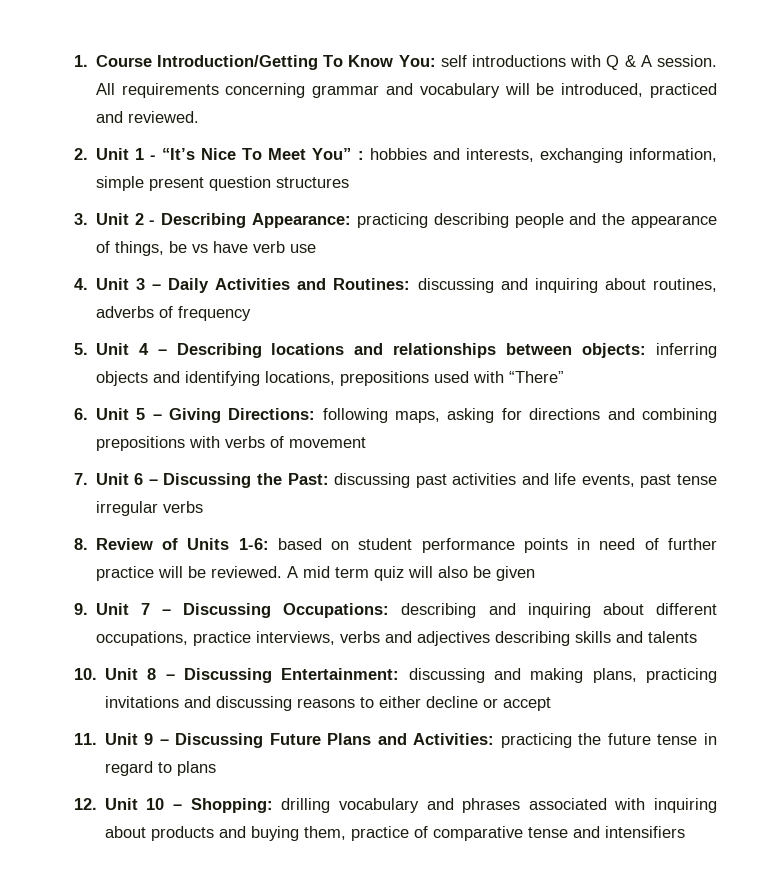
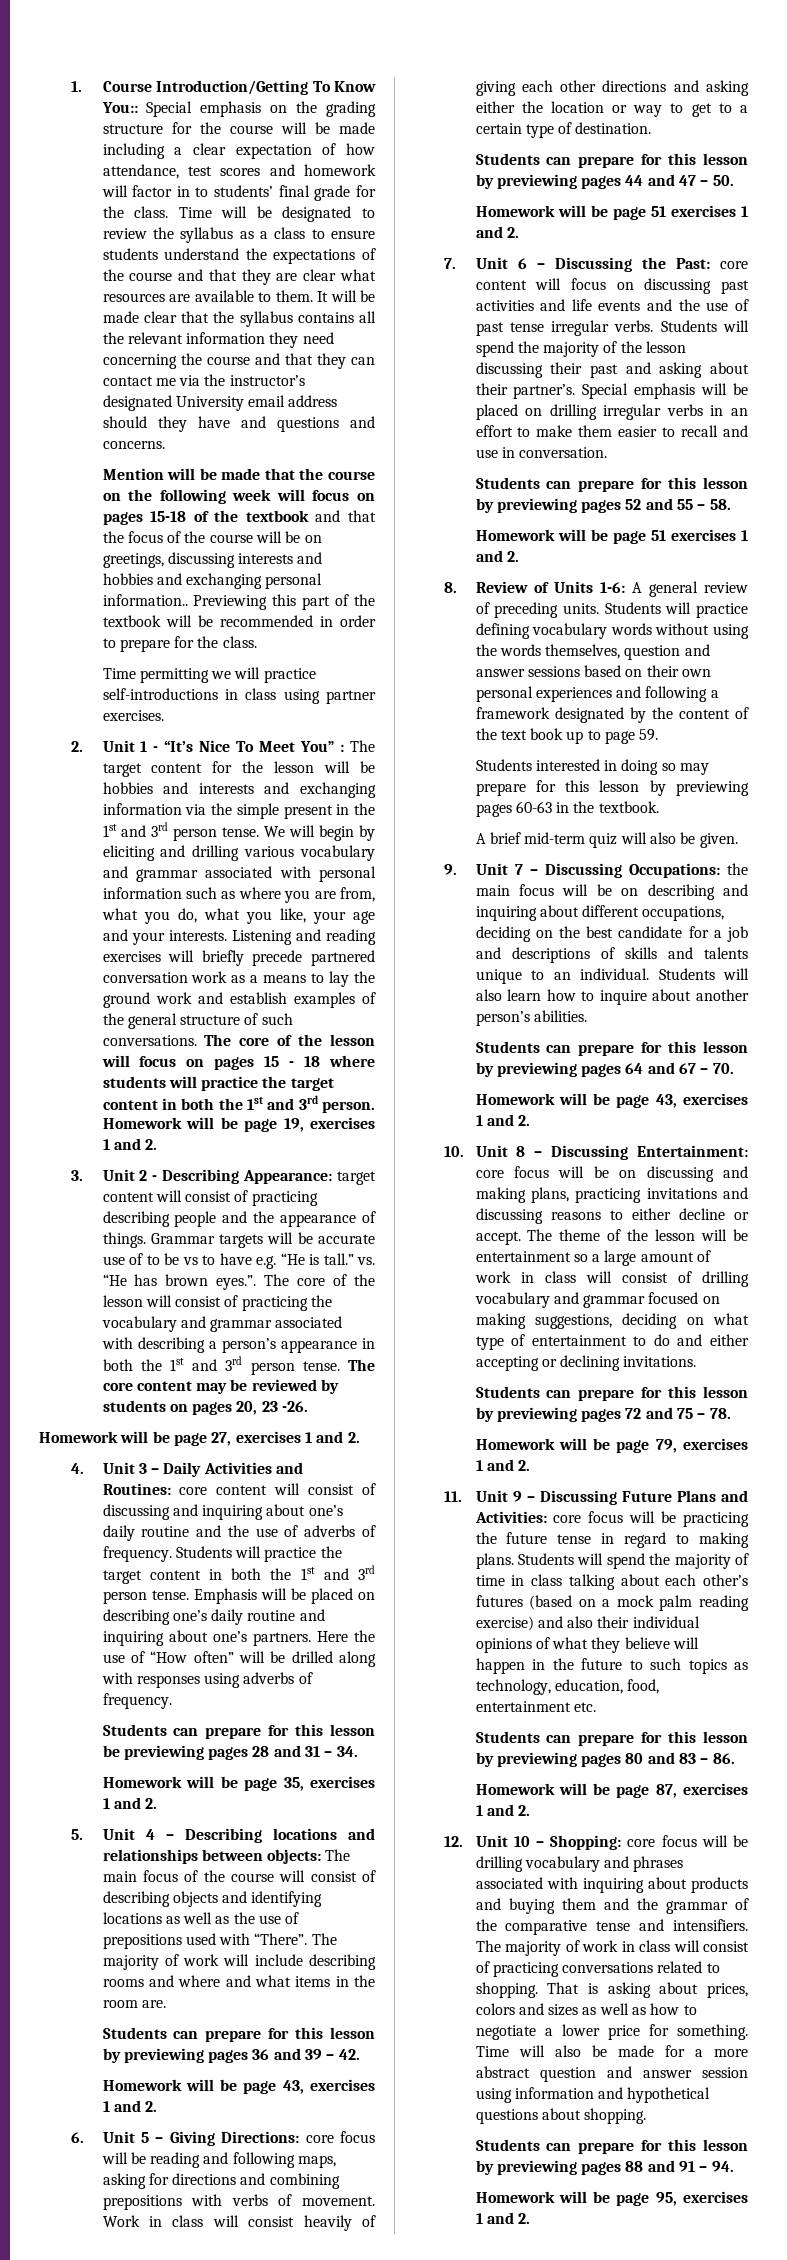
[398,55,718,70] [95,83,717,98] [95,111,199,123] You: self introductions with Q & A session. All requirements concerning grammar and vocabulary will be introduced, practiced and reviewed. -> [101,101,376,117] [102,122,375,134] [102,143,375,159] [102,164,376,179] [101,185,376,201] [102,206,375,222] [102,227,376,243] [102,248,376,264] [102,269,377,285] [102,290,375,302] [102,311,377,327] [102,332,334,348] [102,353,375,369] [102,374,305,386] [102,395,338,411] [102,416,375,432] [102,441,165,449] [102,468,375,480] [102,489,376,504] [102,510,376,525] [102,531,322,543] [102,552,323,568] [102,573,323,589] [102,594,375,610] [102,615,377,627] [102,636,257,652] [102,667,316,683] [102,688,376,704] [102,710,164,721] You:: Special emphasis on the grading structure for the course will be made including a clear expectation of how attendance, test scores and homework will factor in to students’ final grade for the class. Time will be designated to review the syllabus as a class to ensure students understand the expectations of the course and that they are clear what resources are available to them. It will be made clear that the syllabus contains all the relevant information they need concerning the course and that they can contact me via the instructor’s designated University email address should they have and questions and concerns. // Mention will be made that the course on the following week will focus on pages 15-18 of the textbook and that the focus of the course will be on greetings, discussing interests and hobbies and exchanging personal information.. Previewing this part of the textbook will be recommended in order to prepare for the class. // Time permitting we will practice self-introductions in class using partner exercises.
[369,148,717,163] [95,176,349,191] hobbies and interests, exchanging information, simple present question structures -> [350,740,375,752] [102,761,375,777] [102,782,376,798] [102,803,375,819] [102,822,375,841] [102,845,376,861] [102,866,376,882] [102,887,375,903] [101,908,375,924] [102,929,377,945] [102,950,375,966] [102,971,376,987] [102,992,376,1008] [102,1013,293,1029] [102,1034,375,1046] [101,1055,376,1070] [102,1076,334,1091] [102,1095,376,1113] [102,1117,375,1132] [102,1138,158,1150] The target content for the lesson will be hobbies and interests and exchanging information via the simple present in the 1st and 3rd person tense. We will begin by eliciting and drilling various vocabulary and grammar associated with personal information such as where you are from, what you do, what you like, your age and your interests. Listening and reading exercises will briefly precede partnered conversation work as a means to lay the ground work and establish examples of the general structure of such conversations. The core of the lesson will focus on pages 15 - 18 where students will practice the target content in both the 1st and 3rd person. Homework will be page 19, exercises 1 and 2.
(352, 220) none -> [337,1171,377,1185] [102,1190,249,1202] target content will consist of
[114,241,316,256] things, be vs have verb use -> [102,1232,375,1248] [102,1253,375,1269] [102,1274,376,1290] [102,1295,333,1311] [101,1316,343,1332] [101,1337,375,1353] [102,1356,375,1375] [102,1379,340,1394] [102,1400,309,1415] [39,1431,360,1446] things. Grammar targets will be accurate use of to be vs to have e.g. “He is tall.” vs. “He has brown eyes.”. The core of the lesson will consist of practicing the vocabulary and grammar associated with describing a person’s appearance in both the 1st and 3rd person tense. The core content may be reviewed by students on pages 20, 23 -26. // Homework will be page 27, exercises 1 and 2.
[417,278,717,293] [95,306,251,321] discussing and inquiring about routines, adverbs of frequency -> [179,1483,376,1495] [102,1504,343,1520] [102,1525,377,1541] [102,1546,342,1562] [102,1565,375,1584] [102,1588,375,1604] [102,1609,325,1625] [102,1630,376,1646] [102,1651,377,1667] [101,1672,313,1688] [102,1693,172,1709] [102,1724,375,1739] [102,1745,358,1760] [102,1776,375,1791] [102,1797,158,1809] core content will consist of discussing and inquiring about one’s daily routine and the use of adverbs of frequency. Students will practice the target content in both the 1st and 3rd person tense. Emphasis will be placed on describing one’s daily routine and inquiring about one’s partners. Here the use of “How often” will be drilled along with responses using adverbs of frequency. // Students can prepare for this lesson be previewing pages 28 and 31 – 34. // Homework will be page 35, exercises 1 and 2.
[656,343,717,358] [95,371,564,386] inferring objects and identifying locations, prepositions used with “There” -> [325,1849,351,1861] [102,1870,377,1882] [102,1891,323,1907] [102,1912,300,1924] [102,1933,337,1949] [102,1954,376,1970] [102,1975,376,1987] [102,2000,166,2008] [102,2027,375,2042] [102,2048,360,2063] [102,2079,375,2094] [102,2100,158,2112] The main focus of the course will consist of describing objects and identifying locations as well as the use of prepositions used with “There”. The majority of work will include describing rooms and where and what items in the room are. // Students can prepare for this lesson by previewing pages 36 and 39 – 42. // Homework will be page 43, exercises 1 and 2.
(316, 414) none -> [305,2131,375,2143] [101,2152,229,2168] core focus will be reading and
[288,437,366,448] movement -> [302,2196,375,2206] [102,2215,376,2231] [475,80,749,96] [475,101,748,117] [475,122,652,138] [475,153,748,168] [475,174,734,189] [475,205,748,220] [475,226,519,238] movement. Work in class will consist heavily of giving each other directions and asking either the location or way to get to a certain type of destination. // Students can prepare for this lesson by previewing pages 44 and 47 – 50. // Homework will be page 51 exercises 1 and 2.
(329, 479) none -> [720,261,748,269] [475,278,634,290] core content will focus on
[581,474,717,488] [95,501,203,516] events, past tense irregular verbs -> [598,299,749,311] [475,320,749,336] [475,341,687,357] [475,362,749,378] [475,383,749,399] [475,404,748,420] [475,425,748,437] [475,447,608,458] [475,477,748,492] [475,498,731,513] [475,529,748,544] [475,550,519,562] events and the use of past tense irregular verbs. Students will spend the majority of the lesson discussing their past and asking about their partner’s. Special emphasis will be placed on drilling irregular verbs in an effort to make them easier to recall and use in conversation. // Students can prepare for this lesson by previewing pages 52 and 55 – 58. // Homework will be page 51 exercises 1 and 2.
[277,538,718,553] [95,566,369,581] based on student performance points in need of further practice will be reviewed. A mid term -> [631,581,748,597] [475,602,748,618] [475,623,749,639] [475,644,710,660] [475,665,712,677] [475,686,719,702] [475,707,749,723] [475,728,659,744] [475,759,710,775] [475,780,749,796] [475,801,659,817] [475,832,586,844] A general review of preceding units. Students will practice defining vocabulary words without using the words themselves, question and answer sessions based on their own personal experiences and following a framework designated by the content of the text book up to page 59. // Students interested in doing so may prepare for this lesson by previewing pages 60-63 in the textbook. // A brief mid-term
[495,566,535,581] given -> [699,833,738,848] given.
(390, 610) none -> [727,863,748,875] [475,884,639,896] the main focus will be on
[192,631,697,646] practice interviews, verbs and adjectives describing skills and talents -> [475,926,748,942] [475,947,748,963] [475,968,749,984] [475,989,749,1005] [475,1010,587,1026] [475,1041,748,1056] [475,1062,734,1077] [475,1093,748,1108] [475,1114,531,1126] deciding on the best candidate for a job and descriptions of skills and talents unique to an individual. Students will also learn how to inquire about another person’s abilities. // Students can prepare for this lesson by previewing pages 64 and 67 – 70. // Homework will be page 43, exercises 1 and 2.
(400, 674) none -> [475,1166,637,1178] core focus will be on
[502,697,551,711] accept -> [475,1229,748,1245] [475,1250,712,1266] [474,1271,749,1287] [474,1292,720,1308] [475,1313,749,1329] [475,1334,749,1350] [475,1355,697,1371] [475,1386,748,1401] [475,1407,731,1422] [475,1438,748,1453] [475,1459,531,1471] accept. The theme of the lesson will be entertainment so a large amount of work in class will consist of drilling vocabulary and grammar focused on making suggestions, deciding on what type of entertainment to do and either accepting or declining invitations. // Students can prepare for this lesson by previewing pages 72 and 75 – 78. // Homework will be page 79, exercises 1 and 2.
(495, 739) none -> [553,1511,677,1523] core focus will be
[176,761,216,776] plans -> [699,1532,749,1548] [475,1553,749,1569] [475,1574,748,1590] [475,1595,749,1611] [475,1616,700,1631] [475,1637,700,1653] [475,1658,748,1674] [475,1679,660,1695] [475,1701,596,1712] [475,1731,748,1746] [475,1752,735,1767] [475,1783,748,1798] [475,1804,531,1816] making plans. Students will spend the majority of time in class talking about each other’s futures (based on a mock palm reading exercise) and also their individual opinions of what they believe will happen in the future to such topics as technology, education, food, entertainment etc. // Students can prepare for this lesson by previewing pages 80 and 83 – 86. // Homework will be page 87, exercises 1 and 2.
(273, 805) none -> [627,1835,748,1847] core focus will be
[303,826,685,841] them, practice of comparative tense and intensifiers -> [561,1898,749,1914] [475,1919,748,1935] [475,1940,749,1956] [475,1961,720,1977] [475,1982,748,1998] [475,2003,697,2016] [475,2024,748,2040] [475,2045,748,2057] [475,2066,748,2082] [475,2087,711,2103] [475,2108,647,2124] [475,2139,748,2154] [475,2160,734,2175] [475,2191,748,2206] [475,2212,531,2224] them and the grammar of the comparative tense and intensifiers. The majority of work in class will consist of practicing conversations related to shopping. That is asking about prices, colors and sizes as well as how to negotiate a lower price for something. Time will also be made for a more abstract question and answer session using information and hypothetical questions about shopping. // Students can prepare for this lesson by previewing pages 88 and 91 – 94. // Homework will be page 95, exercises 1 and 2.

